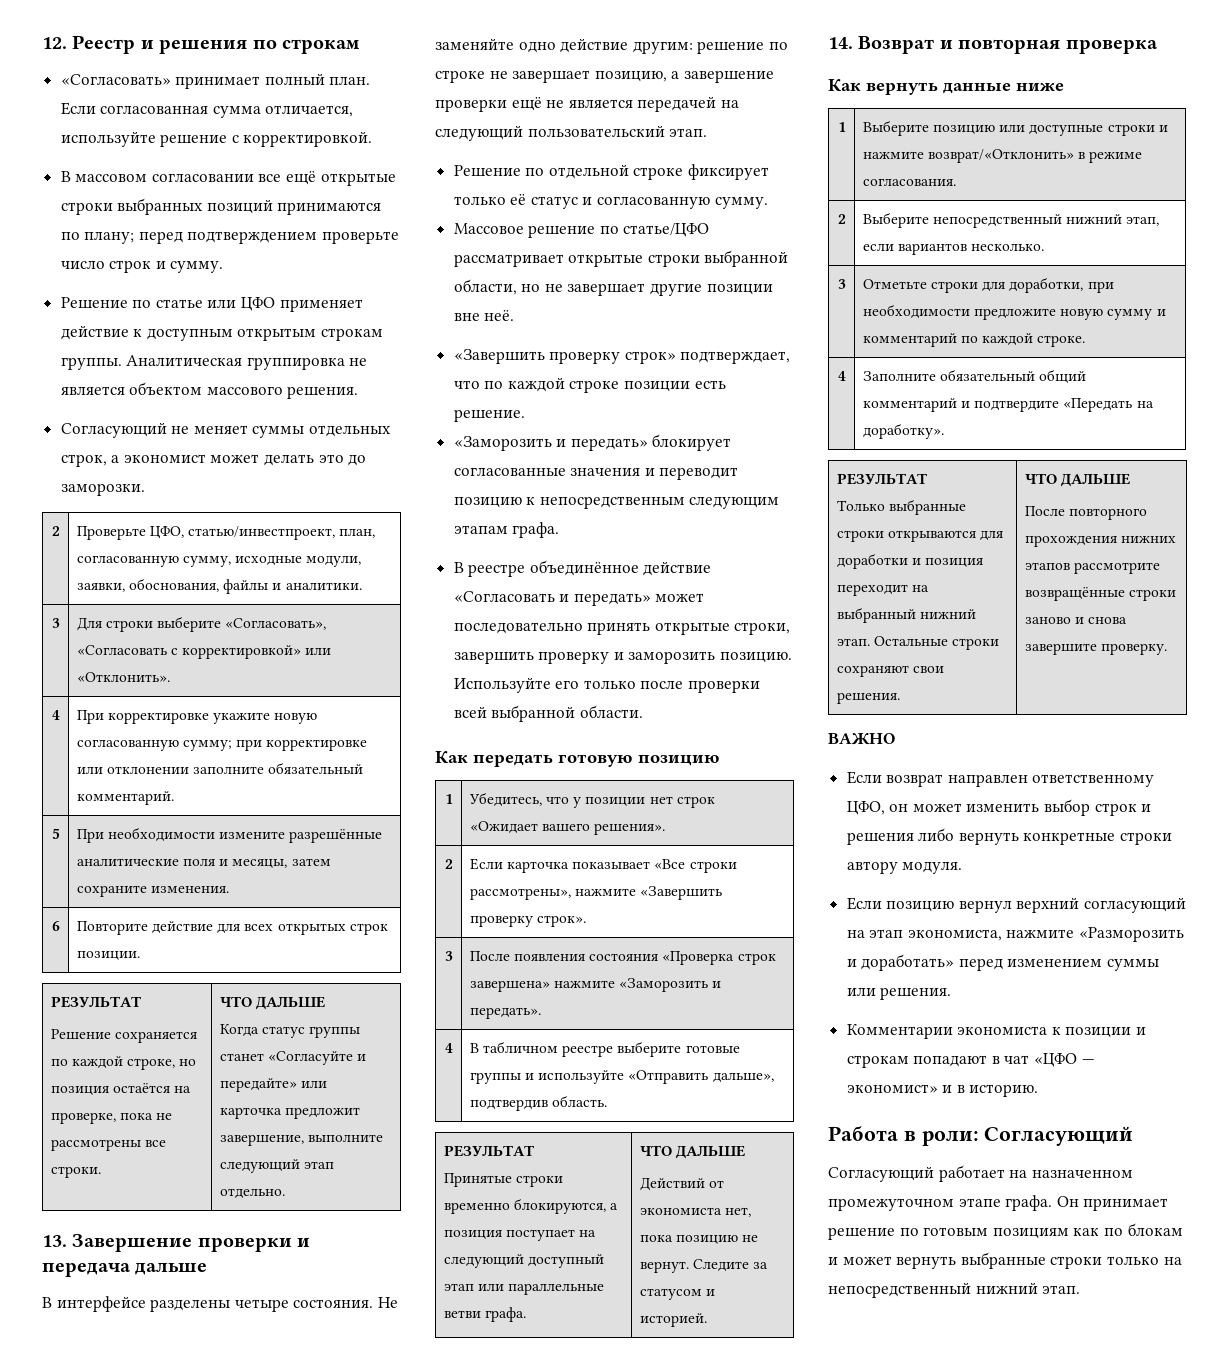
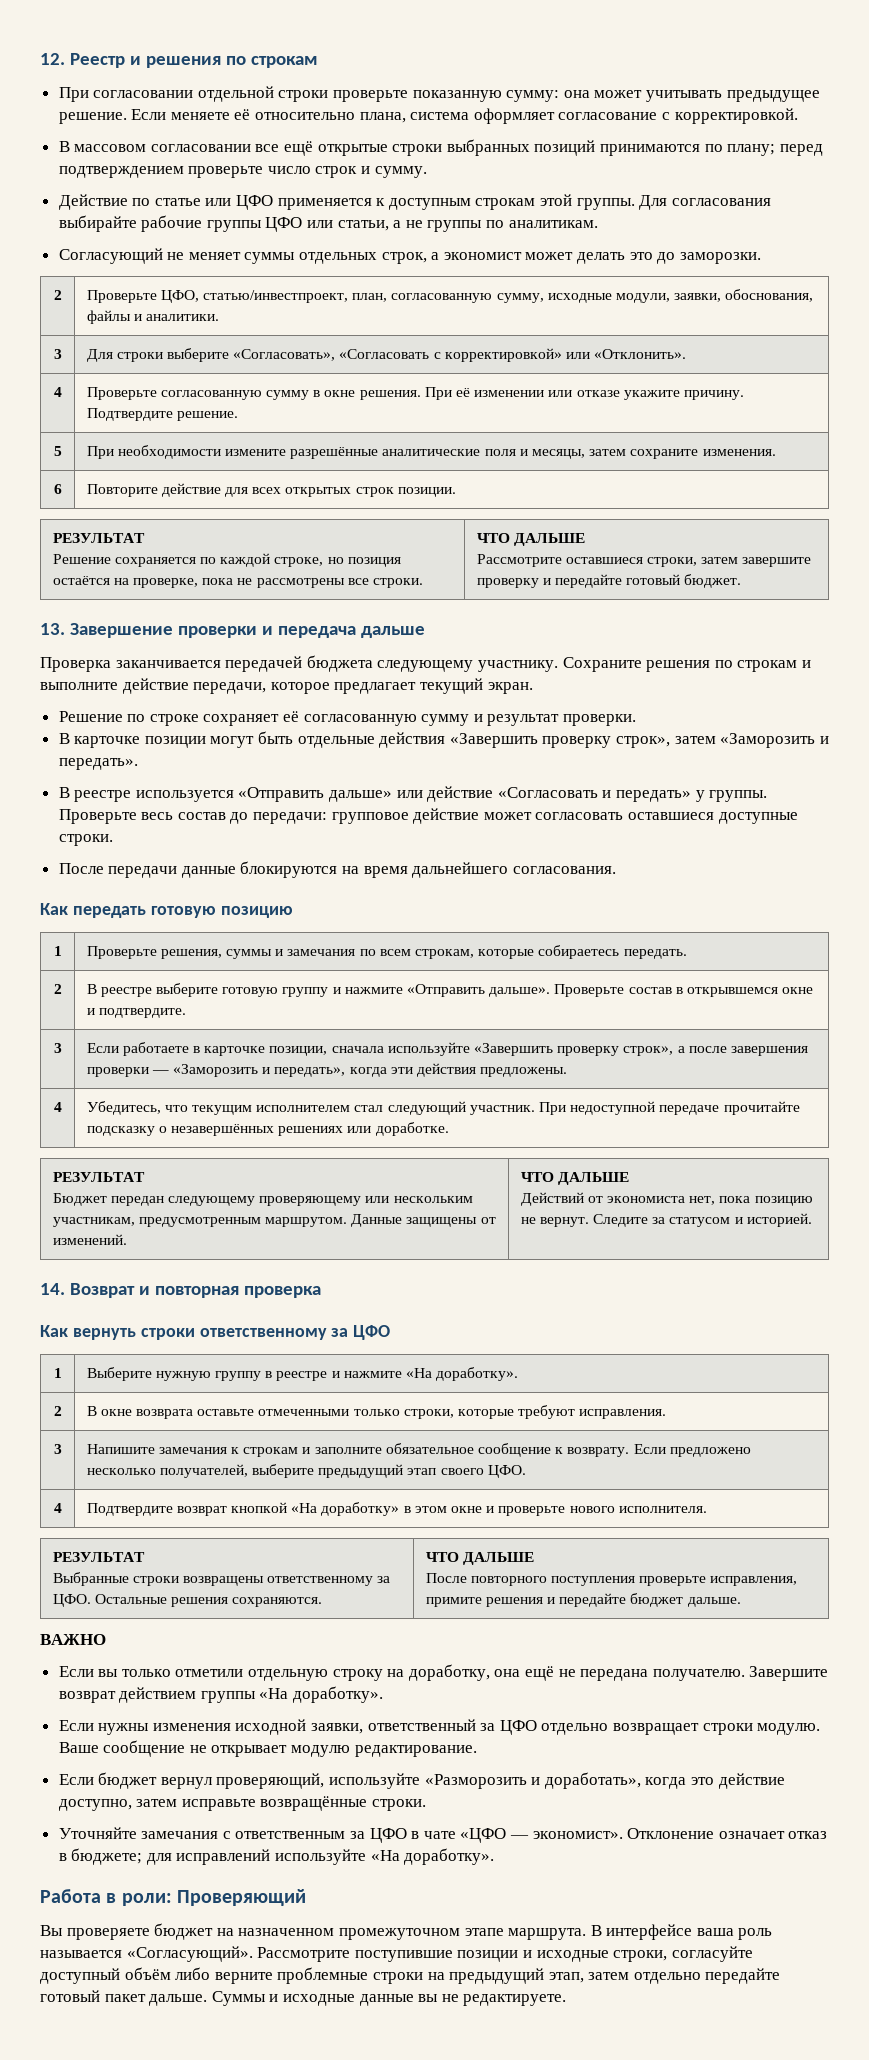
[60,73,371,89] [60,102,354,118] [60,131,228,147] «Согласовать» принимает полный план. Если согласованная сумма отличается, используйте решение -> [58,86,820,102] [58,108,658,124] При согласовании отдельной строки проверьте показанную сумму: она может учитывать предыдущее решение. Если меняете её относительно плана, система оформляет согласование
[60,297,128,309] Решение -> [58,194,128,210] Действие
[279,299,363,312] [60,325,384,341] [60,355,368,370] [60,382,359,399] применяет действие к доступным открытым строкам группы. Аналитическая группировка не является объектом массового решения. -> [277,194,771,210] [58,215,598,232] применяется к доступным строкам этой группы. Для согласования выбирайте рабочие группы ЦФО или статьи, а не группы по аналитикам.
[76,710,318,724] [76,739,368,751] [76,762,364,774] [76,791,174,805] При корректировке укажите новую согласованную сумму; при корректировке или отклонении заполните обязательный комментарий. -> [86,387,744,400] [86,408,238,421] Проверьте согласованную сумму в окне решения. При её изменении или отказе укажите причину. Подтвердите решение.
[219,1024,361,1038] [219,1051,367,1065] [219,1078,328,1092] [219,1107,361,1119] [219,1134,384,1146] [219,1159,335,1173] [219,1188,285,1199] Когда статус группы станет «Согласуйте и передайте» или карточка предложит завершение, выполните следующий этап отдельно. -> [476,554,812,567] [476,574,742,588] Рассмотрите оставшиеся строки, затем завершите проверку и передайте готовый бюджет.
[42,1296,398,1312] [435,38,788,54] [435,70,774,83] [435,96,739,112] [435,125,708,141] [453,164,770,180] [453,194,768,209] [453,223,710,238] [453,250,789,267] [453,279,773,296] [453,310,515,321] [453,349,791,364] [453,377,726,393] [453,409,525,422] [453,434,732,451] [453,467,739,480] [453,496,780,509] [453,522,560,538] [453,560,712,577] [453,591,705,606] [453,622,791,635] [453,651,793,664] [453,677,761,693] [453,705,643,722] В интерфейсе разделены четыре состояния. Не заменяйте одно действие другим: решение по строке не завершает позицию, а завершение проверки ещё не является передачей на следующий пользовательский этап. // Решение по отдельной строке фиксирует только её статус и согласованную сумму. // Массовое решение по статье/ЦФО рассматривает открытые строки выбранной области, но не завершает другие позиции вне неё. // «Завершить проверку строк» подтверждает, что по каждой строке позиции есть решение. // «Заморозить и передать» блокирует согласованные значения и переводит позицию к непосредственным следующим этапам графа. // В реестре объединённое действие «Согласовать и передать» может последовательно принять открытые строки, завершить проверку и заморозить позицию. Используйте его только после проверки всей выбранной области. -> [40,655,811,672] [40,678,533,694] [58,711,637,726] [58,731,829,748] [58,758,138,770] [58,786,768,802] [58,808,798,824] [58,834,113,846] [58,861,616,878] Проверка заканчивается передачей бюджета следующему участнику. Сохраните решения по строкам и выполните действие передачи, которое предлагает текущий экран. // Решение по строке сохраняет её согласованную сумму и результат проверки. // В карточке позиции могут быть отдельные действия «Завершить проверку строк», затем «Заморозить и передать». // В реестре используется «Отправить дальше» или действие «Согласовать и передать» у группы. Проверьте весь состав до передачи: групповое действие может согласовать оставшиеся доступные строки. // После передачи данные блокируются на время дальнейшего согласования.
[468,792,715,808] [469,821,666,835] [444,859,453,869] [469,858,737,873] [469,886,723,900] [469,915,587,927] [444,951,453,961] [469,951,776,965] [469,978,722,992] [469,1007,541,1019] [444,1043,453,1053] [469,1041,740,1057] [469,1070,774,1084] [469,1095,608,1111] [443,1145,534,1157] [443,1173,564,1187] [443,1198,619,1214] [443,1229,597,1241] [443,1254,605,1268] [443,1283,605,1295] [443,1307,527,1322] Убедитесь, что у позиции нет строк «Ожидает вашего решения». // 2 | Если карточка показывает «Все строки рассмотрены», нажмите «Завершить проверку строк». // 3 | После появления состояния «Проверка строк завершена» нажмите «Заморозить и передать». // 4 | В табличном реестре выберите готовые группы и используйте «Отправить дальше», подтвердив область. // РЕЗУЛЬТАТ // Принятые строки временно блокируются, а позиция поступает на следующий доступный этап или параллельные ветви графа. -> [86,945,687,959] [53,984,62,994] [86,983,814,997] [86,1008,186,1018] [53,1043,62,1053] [86,1042,808,1056] [86,1063,568,1077] [53,1102,62,1112] [86,1101,800,1115] [86,1122,449,1136] [52,1172,145,1182] [52,1193,473,1206] [52,1214,496,1227] [52,1234,127,1245] Проверьте решения, суммы и замечания по всем строкам, которые собираетесь передать. // 2 | В реестре выберите готовую группу и нажмите «Отправить дальше». Проверьте состав в открывшемся окне и подтвердите. // 3 | Если работаете в карточке позиции, сначала используйте «Завершить проверку строк», а после завершения проверки — «Заморозить и передать», когда эти действия предложены. // 4 | Убедитесь, что текущим исполнителем стал следующий участник. При недоступной передаче прочитайте подсказку о незавершённых решениях или доработке. // РЕЗУЛЬТАТ // Бюджет передан следующему проверяющему или нескольким участникам, предусмотренным маршрутом. Данные защищены от изменений.
[943,82,1064,94] [837,122,846,132] [862,120,1168,136] [862,149,1143,163] [862,178,956,186] [837,214,846,224] [862,212,1160,228] [862,243,1045,255] [837,279,846,289] [862,277,1114,293] [862,304,1166,320] [862,333,1086,347] [837,371,846,381] [862,369,1087,384] [862,398,1154,412] [862,423,944,439] [836,473,927,485] [836,499,967,515] [836,530,1004,542] [836,553,984,569] [836,584,930,596] [836,607,977,623] [836,636,1000,650] [836,665,945,677] [836,692,900,704] [1024,473,1131,487] [1024,506,1148,520] [1024,535,1177,547] [1024,562,1161,574] [1024,587,1177,601] [1024,617,1128,624] [1024,643,1168,655] [828,733,895,745] [846,771,1155,787] [846,799,1152,816] [846,828,1173,845] [846,861,963,874] [846,897,1187,913] [846,927,1185,942] [846,954,1160,971] [846,987,952,1000] [846,1024,1147,1039] [846,1053,1095,1068] [846,1084,1039,1097] [828,1126,1134,1146] [828,1165,1133,1182] [828,1195,1169,1211] [828,1223,1183,1240] [828,1252,1182,1269] [828,1282,1081,1298] данные ниже // 1 | Выберите позицию или доступные строки и нажмите возврат/«Отклонить» в режиме согласования. // 2 | Выберите непосредственный нижний этап, если вариантов несколько. // 3 | Отметьте строки для доработки, при необходимости предложите новую сумму и комментарий по каждой строке. // 4 | Заполните обязательный общий комментарий и подтвердите «Передать на доработку». // РЕЗУЛЬТАТ // Только выбранные строки открываются для доработки и позиция переходит на выбранный нижний этап. Остальные строки сохраняют свои решения. | ЧТО ДАЛЬШЕ // После повторного прохождения нижних этапов рассмотрите возвращённые строки заново и снова завершите проверку. // ВАЖНО // Если возврат направлен ответственному ЦФО, он может изменить выбор строк и решения либо вернуть конкретные строки автору модуля. // Если позицию вернул верхний согласующий на этап экономиста, нажмите «Разморозить и доработать» перед изменением суммы или решения. // Комментарии экономиста к позиции и строкам попадают в чат «ЦФО — экономист» и в историю. // Работа в роли: Согласующий // Согласующий работает на назначенном промежуточном этапе графа. Он принимает решение по готовым позициям как по блокам и может вернуть выбранные строки только на непосредственный нижний этап. -> [140,1325,391,1340] [53,1368,62,1378] [86,1367,519,1381] [53,1406,62,1416] [86,1405,667,1419] [53,1444,62,1454] [86,1443,751,1457] [86,1464,526,1478] [53,1503,62,1513] [86,1502,707,1516] [52,1552,145,1562] [52,1572,391,1586] [52,1594,323,1607] [425,1552,534,1565] [425,1573,798,1586] [425,1593,741,1607] [40,1634,106,1645] [58,1664,829,1681] [58,1686,384,1703] [58,1719,821,1735] [58,1740,477,1757] [58,1772,785,1789] [58,1796,427,1811] [58,1827,828,1843] [58,1848,495,1865] [40,1889,306,1906] [40,1923,773,1940] [40,1946,753,1962] [40,1967,781,1984] [40,1990,567,2006] строки ответственному за ЦФО // 1 | Выберите нужную группу в реестре и нажмите «На доработку». // 2 | В окне возврата оставьте отмеченными только строки, которые требуют исправления. // 3 | Напишите замечания к строкам и заполните обязательное сообщение к возврату. Если предложено несколько получателей, выберите предыдущий этап своего ЦФО. // 4 | Подтвердите возврат кнопкой «На доработку» в этом окне и проверьте нового исполнителя. // РЕЗУЛЬТАТ // Выбранные строки возвращены ответственному за ЦФО. Остальные решения сохраняются. | ЧТО ДАЛЬШЕ // После повторного поступления проверьте исправления, примите решения и передайте бюджет дальше. // ВАЖНО // Если вы только отметили отдельную строку на доработку, она ещё не передана получателю. Завершите возврат действием группы «На доработку». // Если нужны изменения исходной заявки, ответственный за ЦФО отдельно возвращает строки модулю. Ваше сообщение не открывает модулю редактирование. // Если бюджет вернул проверяющий, используйте «Разморозить и доработать», когда это действие доступно, затем исправьте возвращённые строки. // Уточняйте замечания с ответственным за ЦФО в чате «ЦФО — экономист». Отклонение означает отказ в бюджете; для исправлений используйте «На доработку». // Работа в роли: Проверяющий // Вы проверяете бюджет на назначенном промежуточном этапе маршрута. В интерфейсе ваша роль называется «Согласующий». Рассмотрите поступившие позиции и исходные строки, согласуйте доступный объём либо верните проблемные строки на предыдущий этап, затем отдельно передайте готовый пакет дальше. Суммы и исходные данные вы не редактируете.

